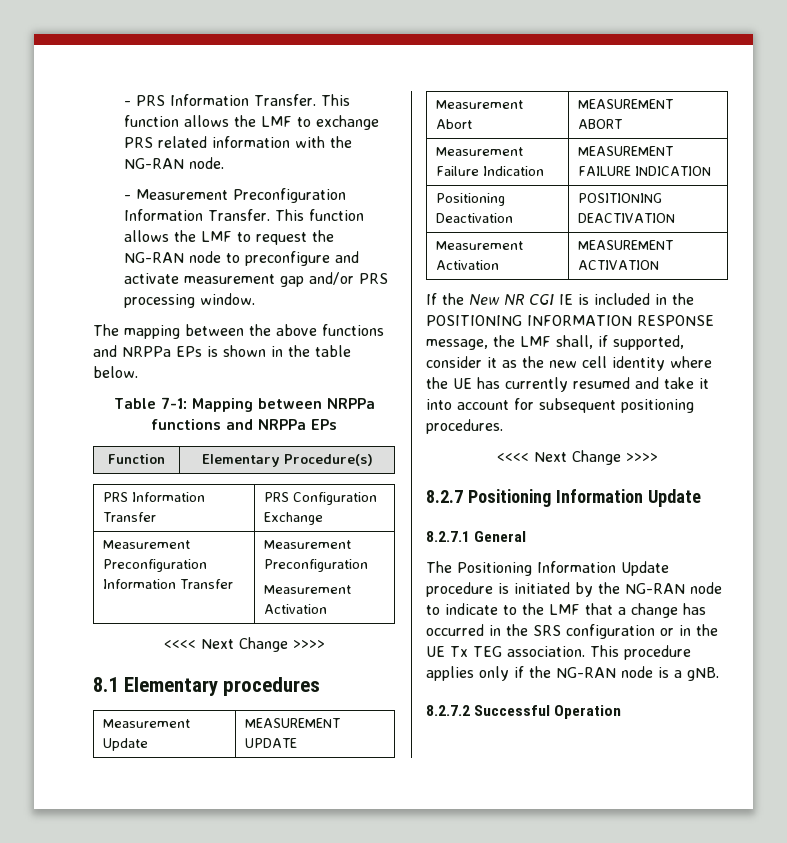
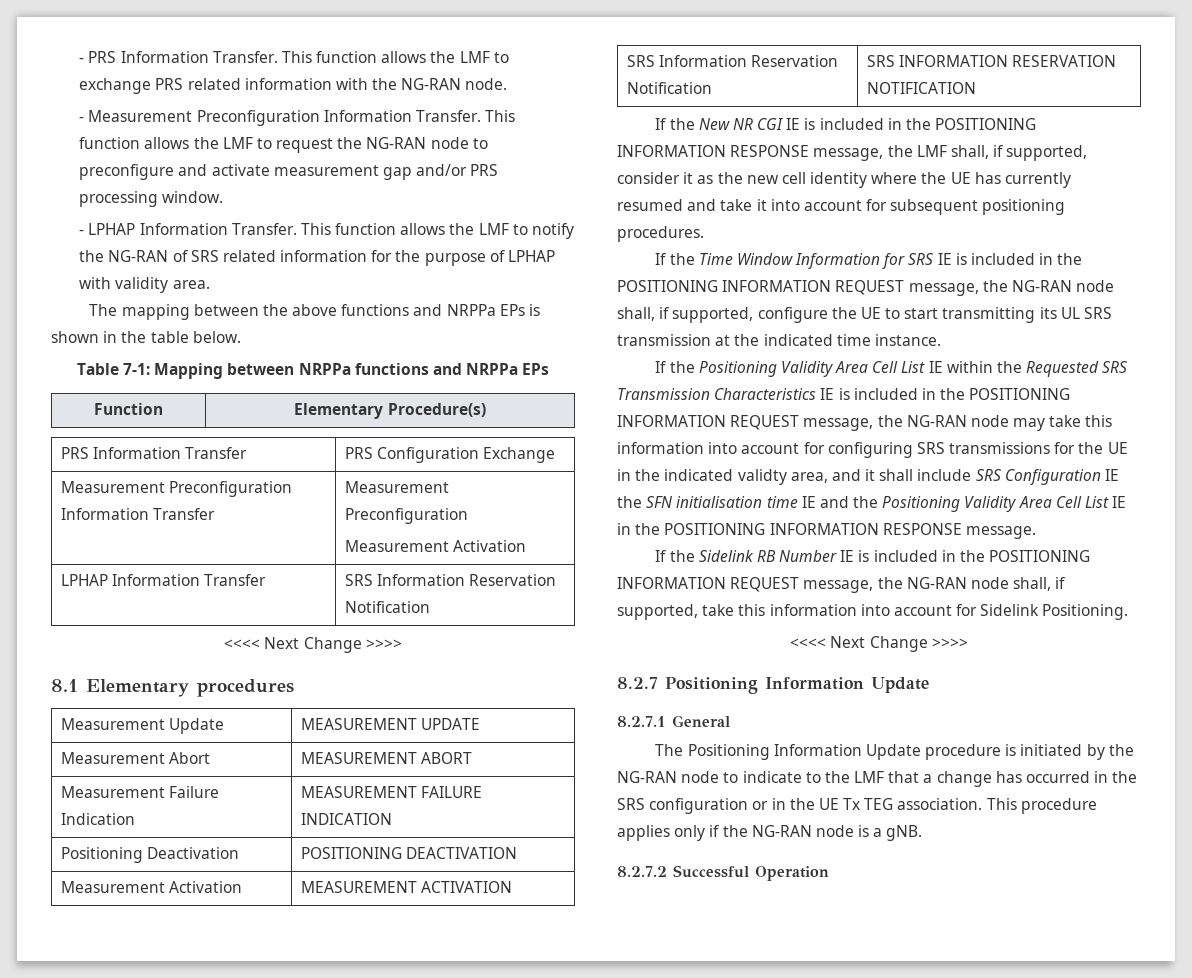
(256, 299) none -> [79,223,575,239] [79,250,556,266] [79,277,210,293] // - LPHAP Information Transfer. This function allows the LMF to notify the NG-RAN of SRS related information for the purpose of LPHAP with validity area.
(328, 609) none -> [60,574,267,586] [344,574,557,586] [344,601,430,613] // LPHAP Information Transfer | SRS Information Reservation Notification
(660, 265) none -> [626,55,839,67] [626,82,712,94] [866,55,1117,67] [866,82,976,94] // SRS Information Reservation Notification | SRS INFORMATION RESERVATION NOTIFICATION
(503, 426) none -> [655,253,1083,269] [617,280,1115,296] [617,307,1113,323] [617,334,941,346] [655,361,1129,377] [617,388,1071,400] [617,415,1113,431] [617,442,1128,458] [617,469,1120,485] [617,496,1127,512] [617,523,1036,539] [655,550,1091,562] [617,577,1066,593] [617,604,1129,620] // If the Time Window Information for SRS IE is included in the POSITIONING INFORMATION REQUEST message, the NG-RAN node shall, if supported, configure the UE to start transmitting its UL SRS transmission at the indicated time instance. // If the Positioning Validity Area Cell List IE within the Requested SRS Transmission Characteristics IE is included in the POSITIONING INFORMATION REQUEST message, the NG-RAN node may take this information into account for configuring SRS transmissions for the UE in the indicated validty area, and it shall include SRS Configuration IE the SFN initialisation time IE and the Positioning Validity Area Cell List IE in the POSITIONING INFORMATION RESPONSE message. // If the Sidelink RB Number IE is included in the POSITIONING INFORMATION REQUEST message, the NG-RAN node shall, if supported, take this information into account for Sidelink Positioning.

